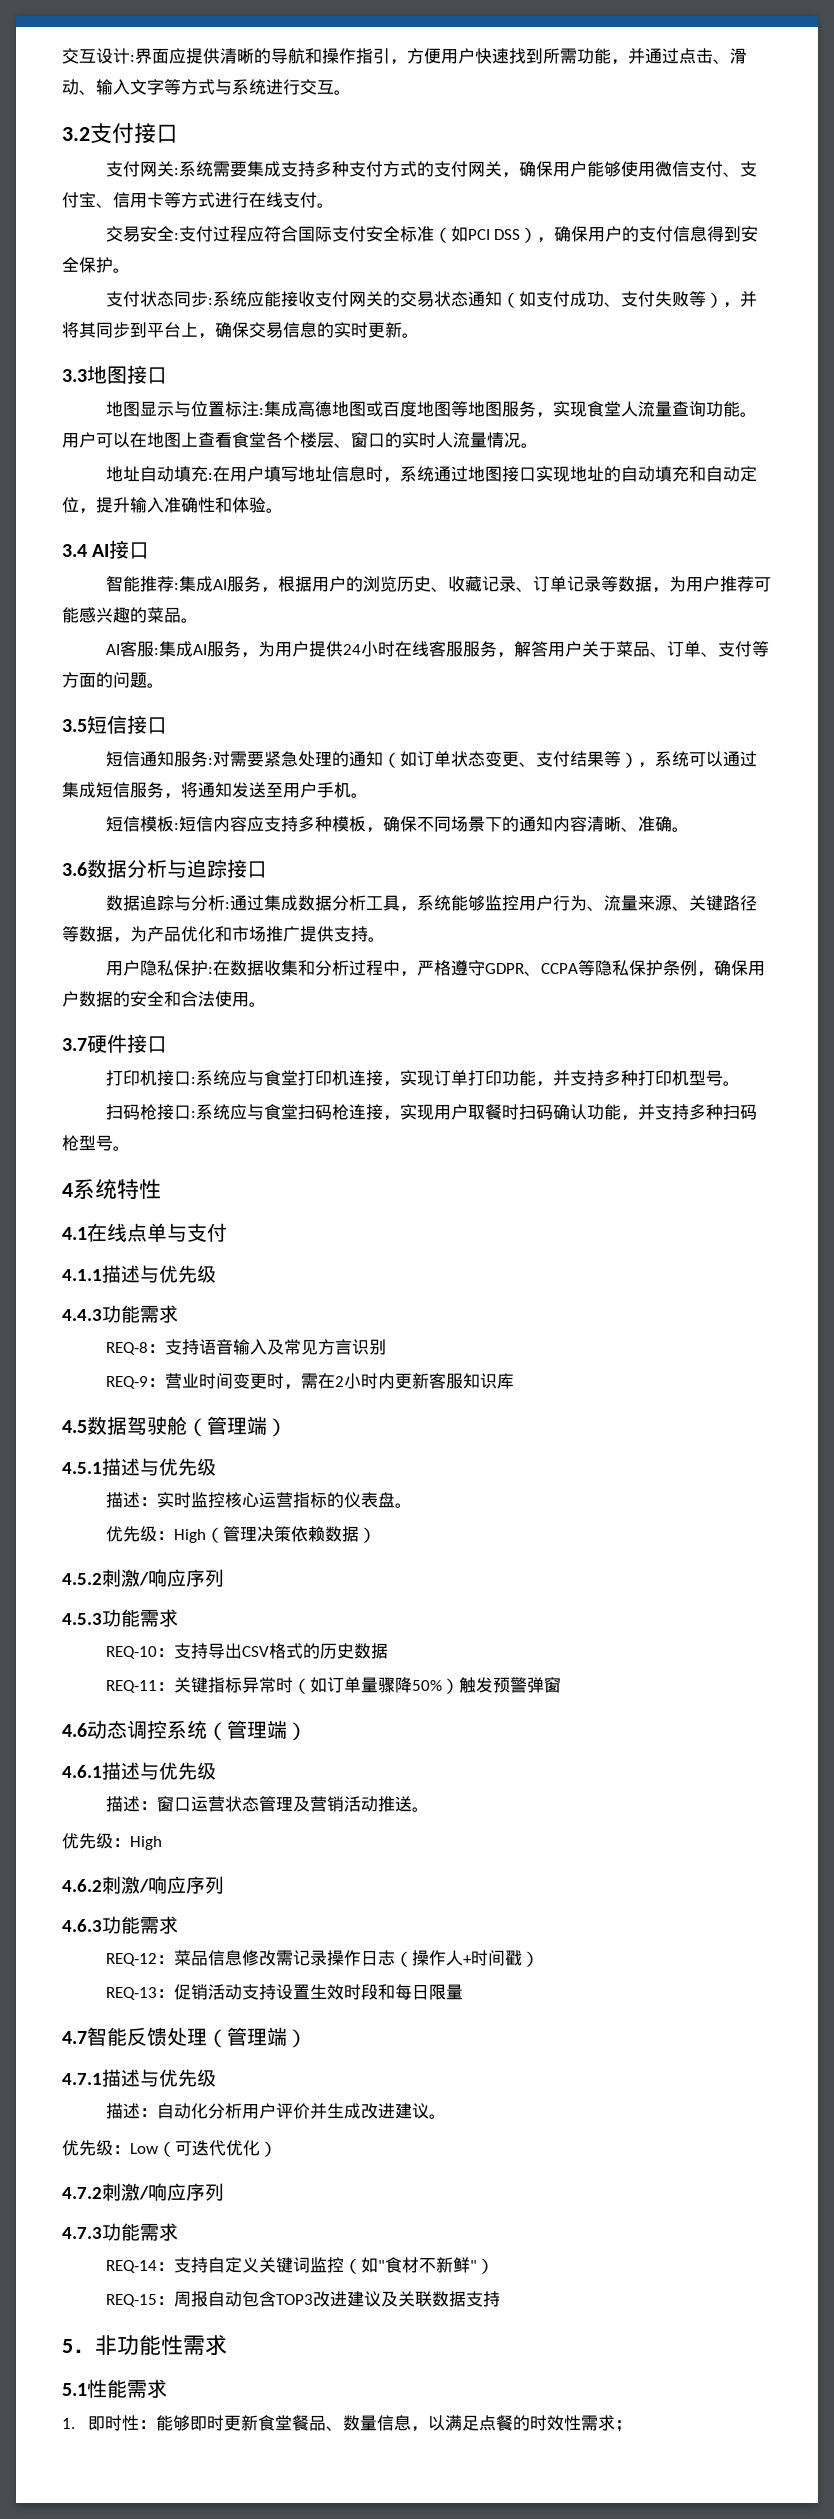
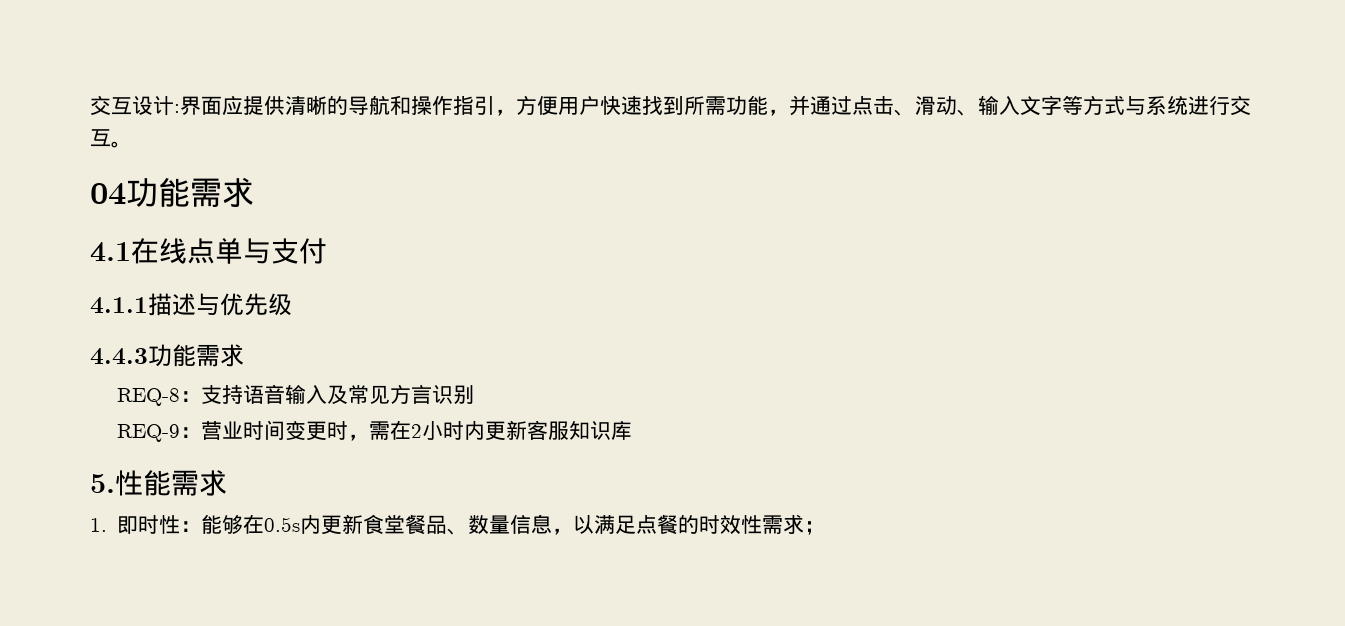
[62,123,178,144] [105,161,757,178] [62,192,334,208] [105,226,759,243] [62,257,130,273] [105,291,757,308] [62,322,419,339] [62,365,167,384] [105,401,757,418] [62,432,538,448] [105,466,757,483] [62,497,283,514] [62,540,150,559] [105,575,771,593] [62,607,198,623] [105,641,769,658] [62,672,164,688] [62,715,167,734] [105,751,757,768] [62,782,368,799] [105,816,689,833] [62,859,267,878] [105,895,757,912] [62,926,385,943] [105,960,765,977] [62,991,266,1007] [62,1034,167,1054] [105,1070,740,1087] [105,1104,757,1121] [62,1135,130,1151] [62,1179,161,1199] 3.2支付接口 // 支付网关:系统需要集成支持多种支付方式的支付网关，确保用户能够使用微信支付、支付宝、信用卡等方式进行在线支付。 // 交易安全:支付过程应符合国际支付安全标准（如PCI DSS），确保用户的支付信息得到安全保护。 // 支付状态同步:系统应能接收支付网关的交易状态通知（如支付成功、支付失败等），并将其同步到平台上，确保交易信息的实时更新。 // 3.3地图接口 // 地图显示与位置标注:集成高德地图或百度地图等地图服务，实现食堂人流量查询功能。用户可以在地图上查看食堂各个楼层、窗口的实时人流量情况。 // 地址自动填充:在用户填写地址信息时，系统通过地图接口实现地址的自动填充和自动定位，提升输入准确性和体验。 // 3.4 AI接口 // 智能推荐:集成AI服务，根据用户的浏览历史、收藏记录、订单记录等数据，为用户推荐可能感兴趣的菜品。 // AI客服:集成AI服务，为用户提供24小时在线客服服务，解答用户关于菜品、订单、支付等方面的问题。 // 3.5短信接口 // 短信通知服务:对需要紧急处理的通知（如订单状态变更、支付结果等），系统可以通过集成短信服务，将通知发送至用户手机。 // 短信模板:短信内容应支持多种模板，确保不同场景下的通知内容清晰、准确。 // 3.6数据分析与追踪接口 // 数据追踪与分析:通过集成数据分析工具，系统能够监控用户行为、流量来源、关键路径等数据，为产品优化和市场推广提供支持。 // 用户隐私保护:在数据收集和分析过程中，严格遵守GDPR、CCPA等隐私保护条例，确保用户数据的安全和合法使用。 // 3.7硬件接口 // 打印机接口:系统应与食堂打印机连接，实现订单打印功能，并支持多种打印机型号。 // 扫码枪接口:系统应与食堂扫码枪连接，实现用户取餐时扫码确认功能，并支持多种扫码枪型号。 // 4系统特性 -> [90,177,254,207] 04功能需求
[62,1416,287,1437] [62,1458,216,1476] [105,1492,412,1508] [105,1526,376,1543] [62,1569,224,1587] [62,1609,178,1627] [105,1643,388,1659] [105,1677,561,1694] [62,1720,307,1741] [62,1762,216,1780] [105,1796,429,1812] [62,1833,162,1850] [62,1876,224,1894] [62,1916,178,1934] [105,1950,539,1967] [105,1984,463,2000] [62,2027,307,2048] [62,2069,216,2087] [105,2103,446,2119] [62,2140,277,2157] [62,2183,224,2201] [62,2223,178,2241] [105,2257,494,2274] [105,2291,500,2307] [62,2335,227,2356] [62,2383,87,2396] 4.5数据驾驶舱（管理端） // 4.5.1描述与优先级 // 描述：实时监控核心运营指标的仪表盘。 // 优先级：High（管理决策依赖数据） // 4.5.2刺激/响应序列 // 4.5.3功能需求 // REQ-10：支持导出CSV格式的历史数据 // REQ-11：关键指标异常时（如订单量骤降50%）触发预警弹窗 // 4.6动态调控系统（管理端） // 4.6.1描述与优先级 // 描述：窗口运营状态管理及营销活动推送。 // 优先级：High // 4.6.2刺激/响应序列 // 4.6.3功能需求 // REQ-12：菜品信息修改需记录操作日志（操作人+时间戳） // REQ-13：促销活动支持设置生效时段和每日限量 // 4.7智能反馈处理（管理端） // 4.7.1描述与优先级 // 描述：自动化分析用户评价并生成改进建议。 // 优先级：Low（可迭代优化） // 4.7.2刺激/响应序列 // 4.7.3功能需求 // REQ-14：支持自定义关键词监控（如"食材不新鲜"） // REQ-15：周报自动包含TOP3改进建议及关联数据支持 // 5．非功能性需求 // 5.1 -> [90,474,115,493] 5.
[189,2415,224,2431] 即时 -> [243,514,322,534] 在0.5s内

